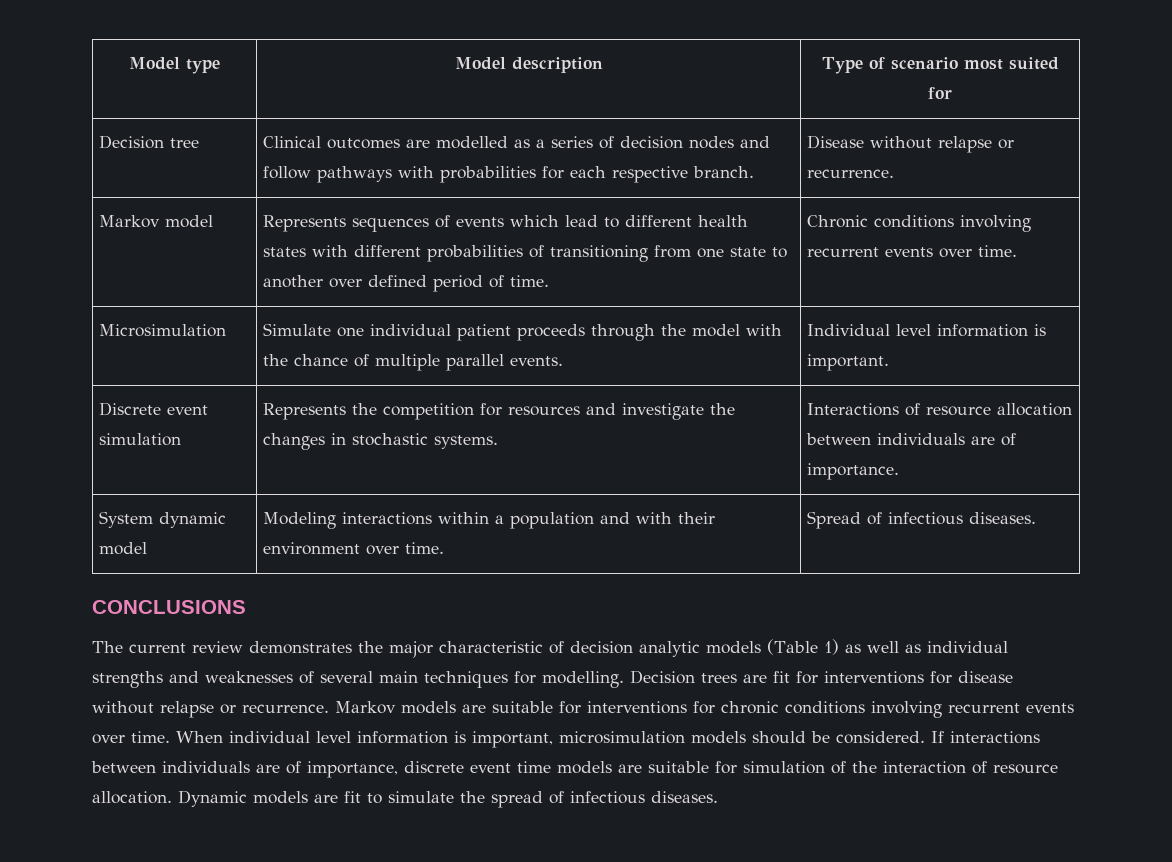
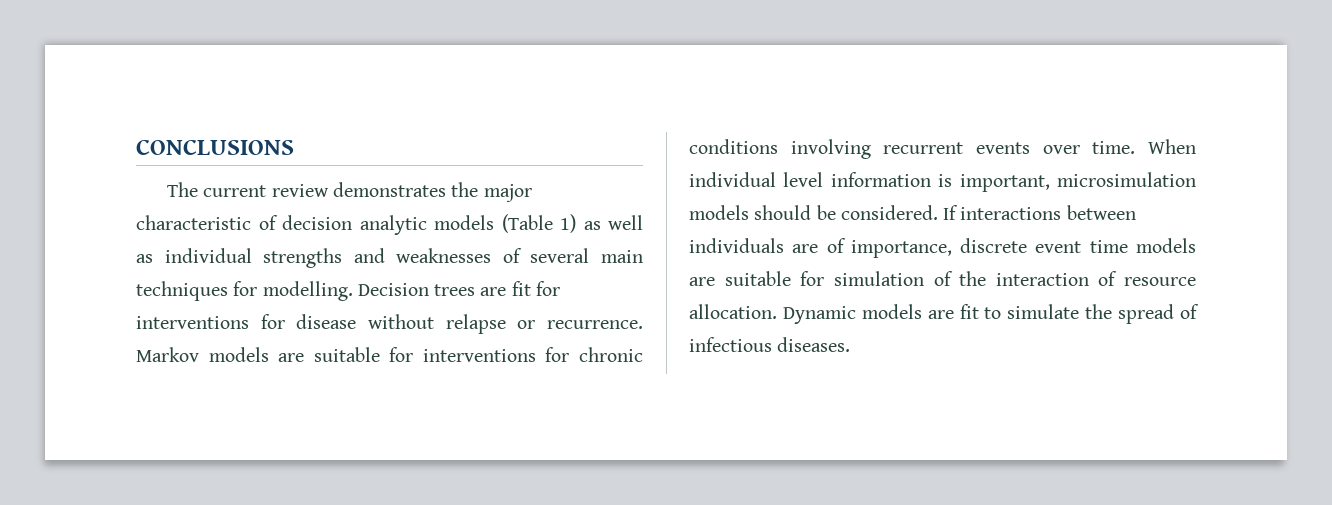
[129,57,220,74] [454,57,603,73] [821,57,1059,74] [928,87,952,99] [99,135,200,149] [263,136,771,149] [263,166,755,183] [807,135,1015,153] [807,169,895,178] [99,215,214,228] [263,215,749,232] [263,245,788,262] [263,275,550,292] [807,215,1032,232] [807,245,1018,258] [99,324,227,337] [263,323,783,341] [263,354,564,371] [807,324,1047,337] [807,354,890,371] [99,402,209,416] [99,433,182,446] [263,403,736,420] [263,433,499,450] [807,403,1073,416] [806,433,1017,446] [807,463,900,480] [99,511,227,528] [99,542,148,555] [263,512,716,529] [263,542,445,555] [807,511,1037,529] Model type | Model description | Type of scenario most suited for // Decision tree | Clinical outcomes are modelled as a series of decision nodes and follow pathways with probabilities for each respective branch. | Disease without relapse or recurrence. // Markov model | Represents sequences of events which lead to different health states with different probabilities of transitioning from one state to another over defined period of time. | Chronic conditions involving recurrent events over time. // Microsimulation | Simulate one individual patient proceeds through the model with the chance of multiple parallel events. | Individual level information is important. // Discrete event simulation | Represents the competition for resources and investigate the changes in stochastic systems. | Interactions of resource allocation between individuals are of importance. // System dynamic model | Modeling interactions within a population and with their environment over time. | Spread of infectious diseases. // -> (136, 147) none

